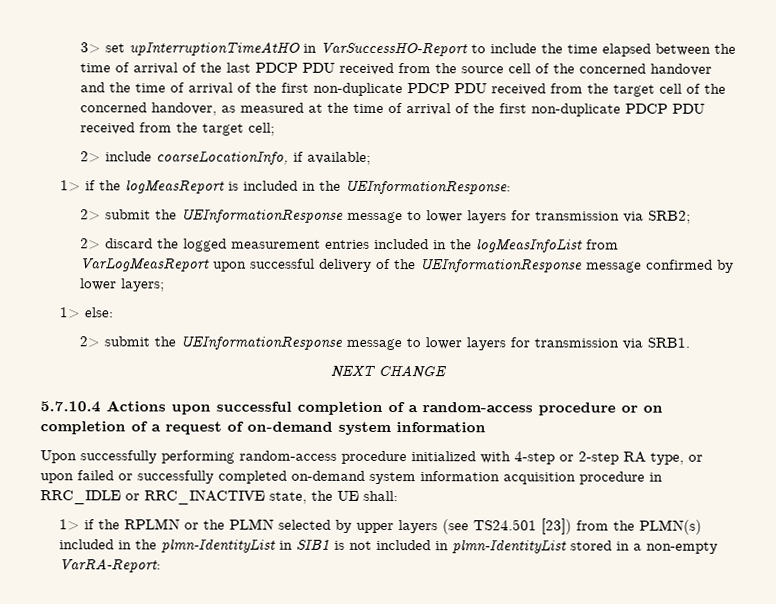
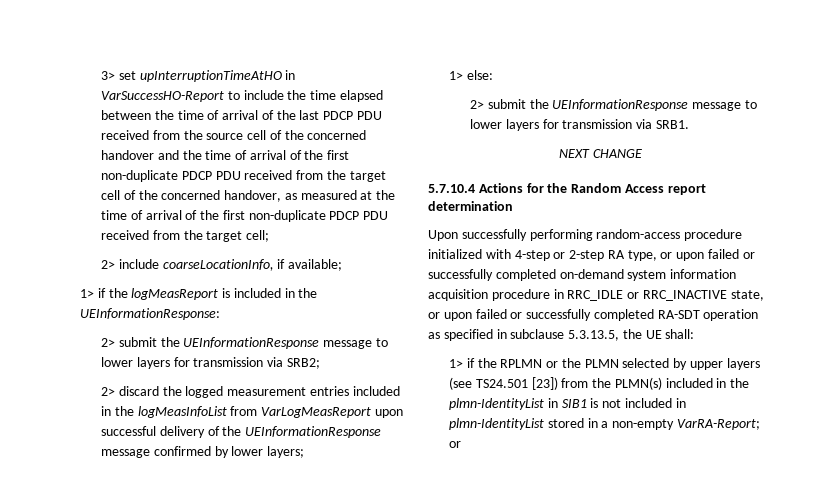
[171,401,663,416] [40,421,486,436] upon successful completion of a random-access procedure or on completion of a request of on-demand system information -> [526,183,706,195] [428,201,513,211] for the Random Access report determination
(307, 497) none -> [428,309,759,321] [428,329,620,341] or upon failed or successfully completed RA-SDT operation as specified in subclause 5.3.13.5,
[59,558,162,573] VarRA-Report: -> [676,419,760,430] [449,441,462,448] VarRA-Report; or

